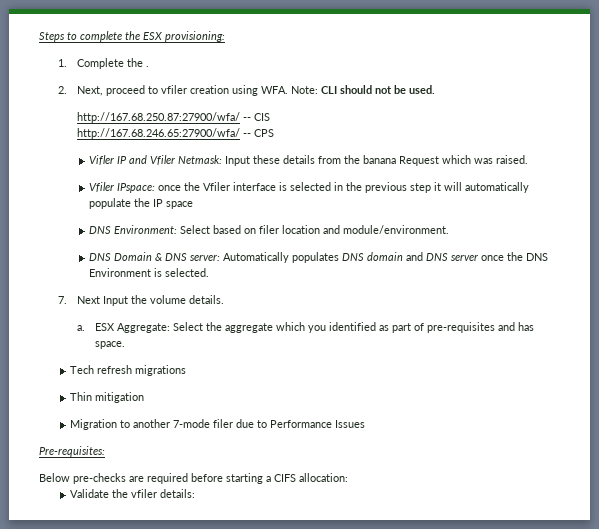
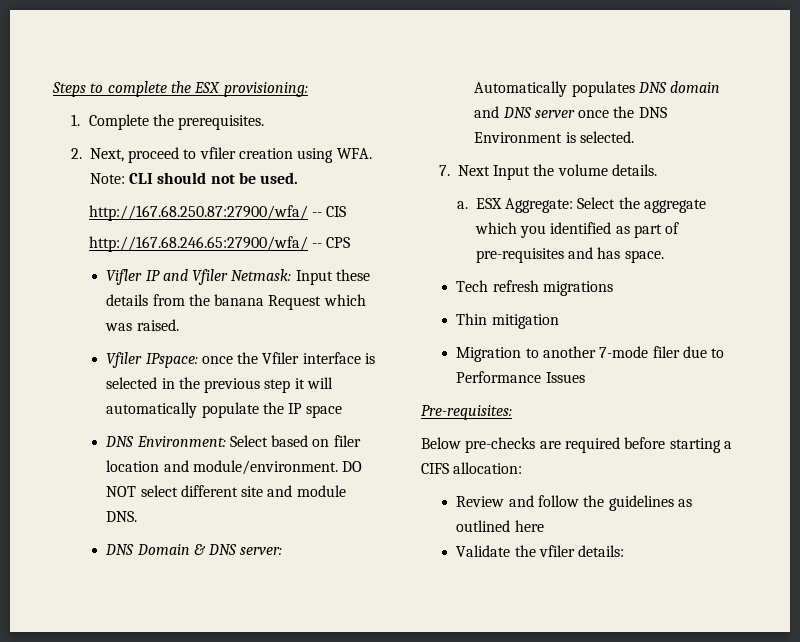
[145,66,149,67] . -> [178,115,265,130] prerequisites.
(449, 229) none -> [342,461,363,472] [106,485,346,497] [106,511,138,522] DO NOT select different site and module DNS.
(348, 477) none -> [456,495,692,511] [456,520,544,532] // Review and follow the guidelines as outlined here

